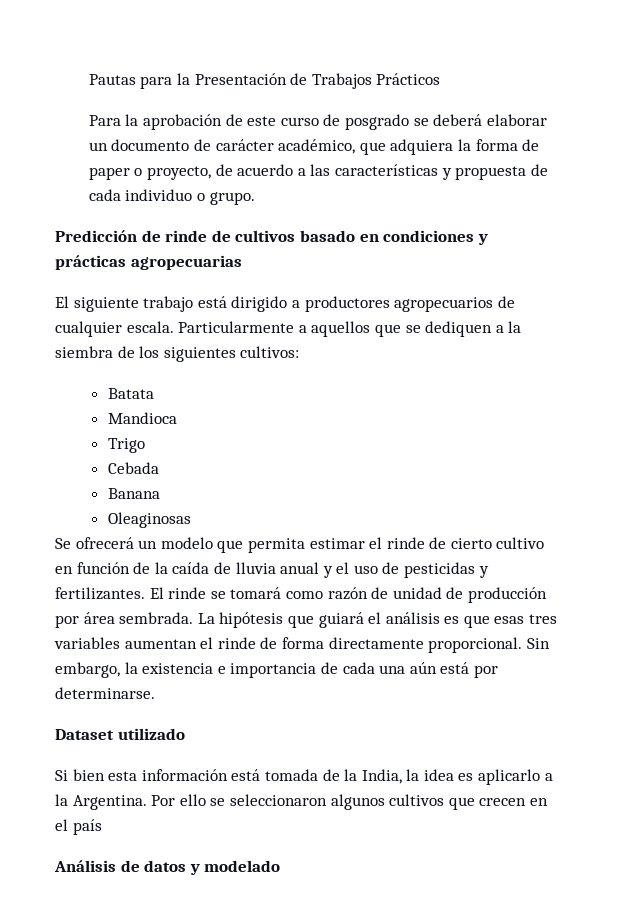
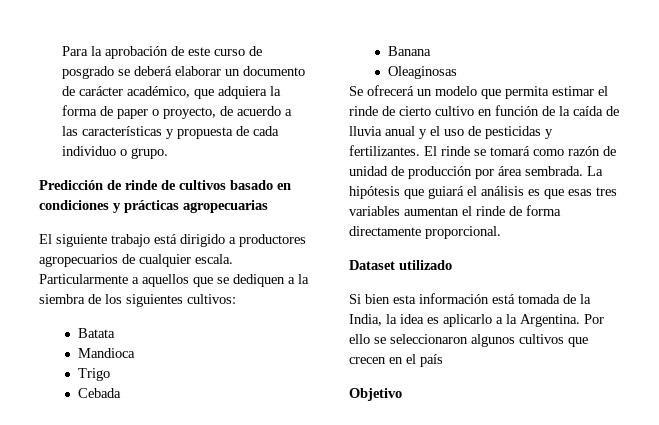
[88,73,441,89] Pautas para la Presentación de Trabajos Prácticos // -> (62, 51) none
[526,638,550,649] [55,662,498,678] [55,687,155,699] Sin embargo, la existencia e importancia de cada una aún está por determinarse. -> (501, 232) none
[54,860,281,875] Análisis de datos y modelado -> [349,388,402,401] Objetivo

